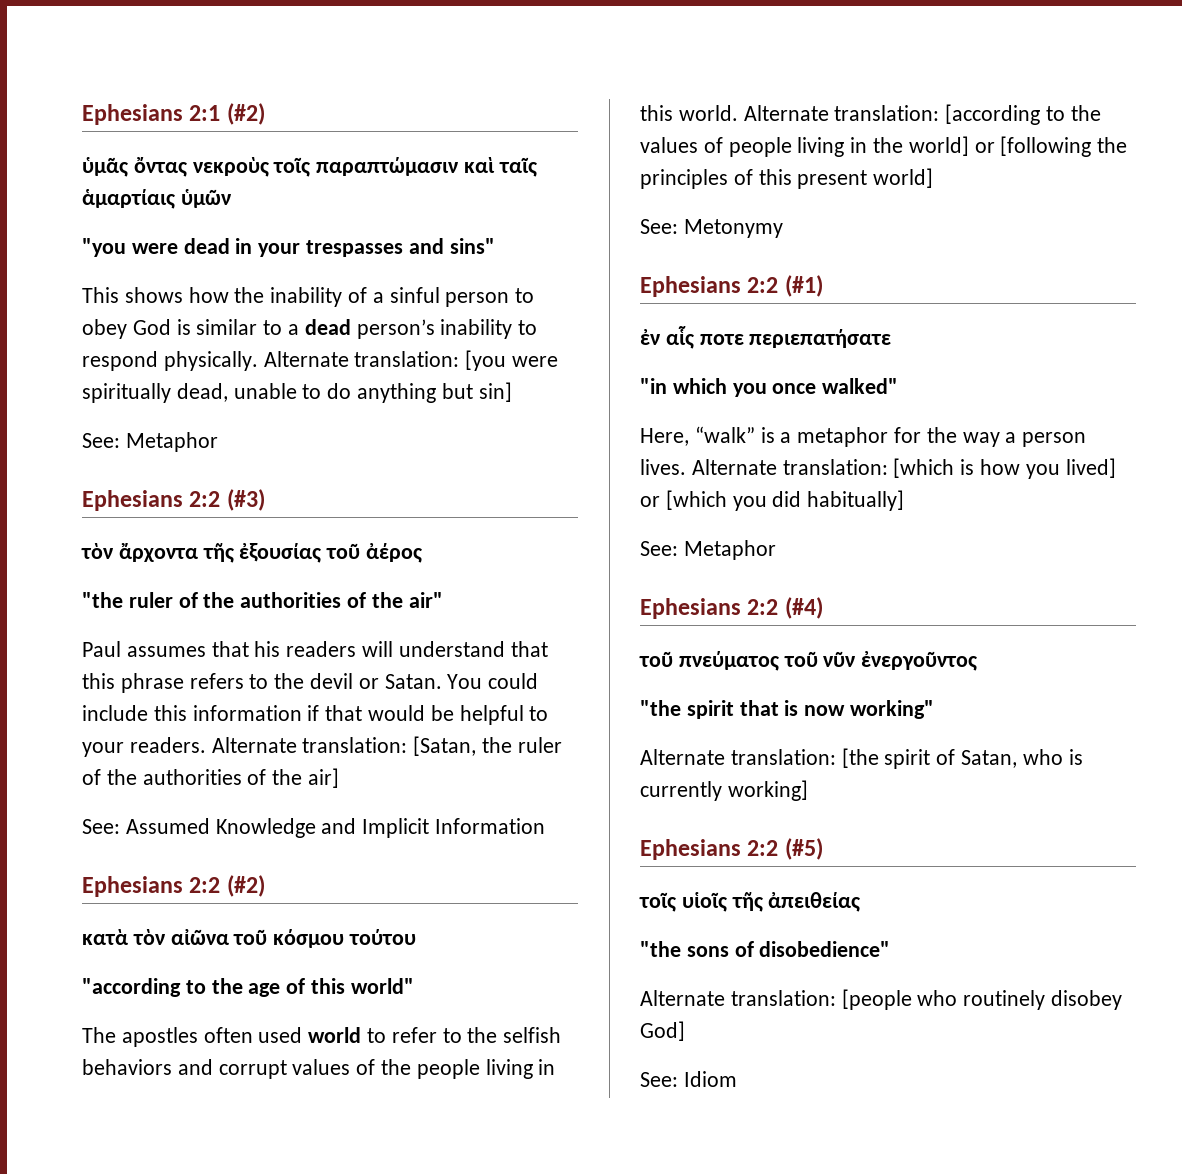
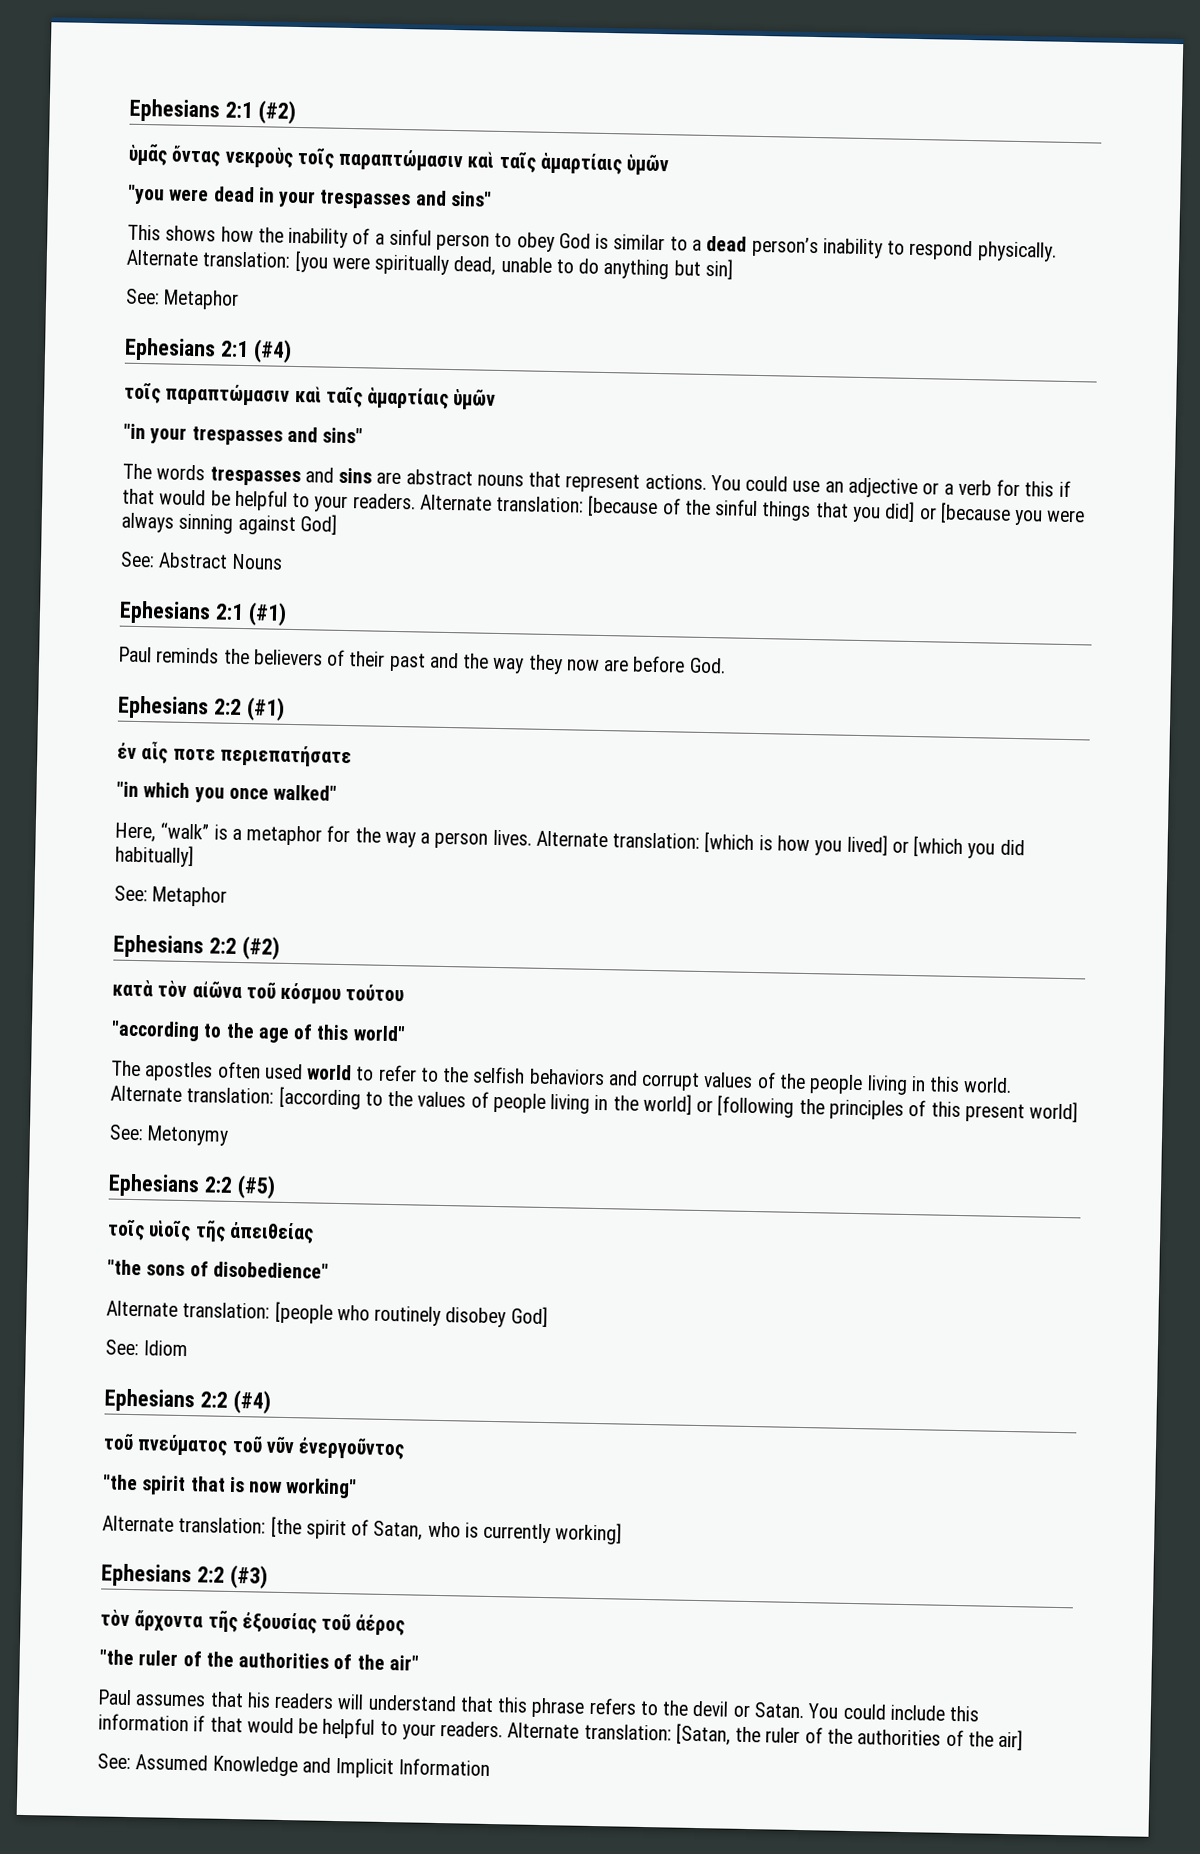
(218, 442) none -> [124,337,292,363] [124,382,497,410] [123,423,364,446] [122,463,1071,499] [122,488,1086,526] [121,512,337,536] [120,551,283,570] [119,600,287,626] [119,646,726,675] [117,695,285,721] [117,741,352,768] [116,781,338,803] [115,822,1025,859] [115,844,194,868] [114,885,228,907] [113,934,280,960] [112,979,405,1005] [111,1020,406,1043] [111,1060,1013,1095] [110,1085,1079,1123] [109,1124,230,1146] [108,1173,276,1199] [107,1219,314,1244] [107,1259,329,1279] [106,1300,548,1328] [105,1339,189,1357] [104,1388,271,1414] [103,1433,406,1460] [103,1474,358,1499] [102,1515,623,1545] // Ephesians 2:1 (#4) // τοῖς παραπτώμασιν καὶ ταῖς ἁμαρτίαις ὑμῶν // "in your trespasses and sins" // The words trespasses and sins are abstract nouns that represent actions. You could use an adjective or a verb for this if that would be helpful to your readers. Alternate translation: [because of the sinful things that you did] or [because you were always sinning against God] // See: Abstract Nouns // Ephesians 2:1 (#1) // Paul reminds the believers of their past and the way they now are before God. // Ephesians 2:2 (#1) // ἐν αἷς ποτε περιεπατήσατε // "in which you once walked" // Here, “walk” is a metaphor for the way a person lives. Alternate translation: [which is how you lived] or [which you did habitually] // See: Metaphor // Ephesians 2:2 (#2) // κατὰ τὸν αἰῶνα τοῦ κόσμου τούτου // "according to the age of this world" // The apostles often used world to refer to the selfish behaviors and corrupt values of the people living in this world. Alternate translation: [according to the values of people living in the world] or [following the principles of this present world] // See: Metonymy // Ephesians 2:2 (#5) // τοῖς υἱοῖς τῆς ἀπειθείας // "the sons of disobedience" // Alternate translation: [people who routinely disobey God] // See: Idiom // Ephesians 2:2 (#4) // τοῦ πνεύματος τοῦ νῦν ἐνεργοῦντος // "the spirit that is now working" // Alternate translation: [the spirit of Satan, who is currently working]
[82,875,265,897] [82,929,417,948] [82,978,414,997] [82,1027,562,1047] [82,1059,556,1079] [640,104,1101,125] [640,136,1128,157] [640,168,934,189] [640,219,783,238] [640,275,823,297] [640,326,892,349] [640,378,899,397] [640,426,1087,447] [640,458,1116,479] [640,490,905,511] [640,540,776,560] [640,597,823,619] [639,651,978,671] [640,700,935,719] [640,748,1083,769] [640,780,808,801] [640,838,823,860] [639,892,861,912] [640,941,891,957] [640,989,1123,1010] [640,1021,685,1041] [640,1071,737,1087] // Ephesians 2:2 (#2) // κατὰ τὸν αἰῶνα τοῦ κόσμου τούτου // "according to the age of this world" // The apostles often used world to refer to the selfish behaviors and corrupt values of the people living in this world. Alternate translation: [according to the values of people living in the world] or [following the principles of this present world] // See: Metonymy // Ephesians 2:2 (#1) // ἐν αἷς ποτε περιεπατήσατε // "in which you once walked" // Here, “walk” is a metaphor for the way a person lives. Alternate translation: [which is how you lived] or [which you did habitually] // See: Metaphor // Ephesians 2:2 (#4) // τοῦ πνεύματος τοῦ νῦν ἐνεργοῦντος // "the spirit that is now working" // Alternate translation: [the spirit of Satan, who is currently working] // Ephesians 2:2 (#5) // τοῖς υἱοῖς τῆς ἀπειθείας // "the sons of disobedience" // Alternate translation: [people who routinely disobey God] // See: Idiom -> (491, 1767) none

